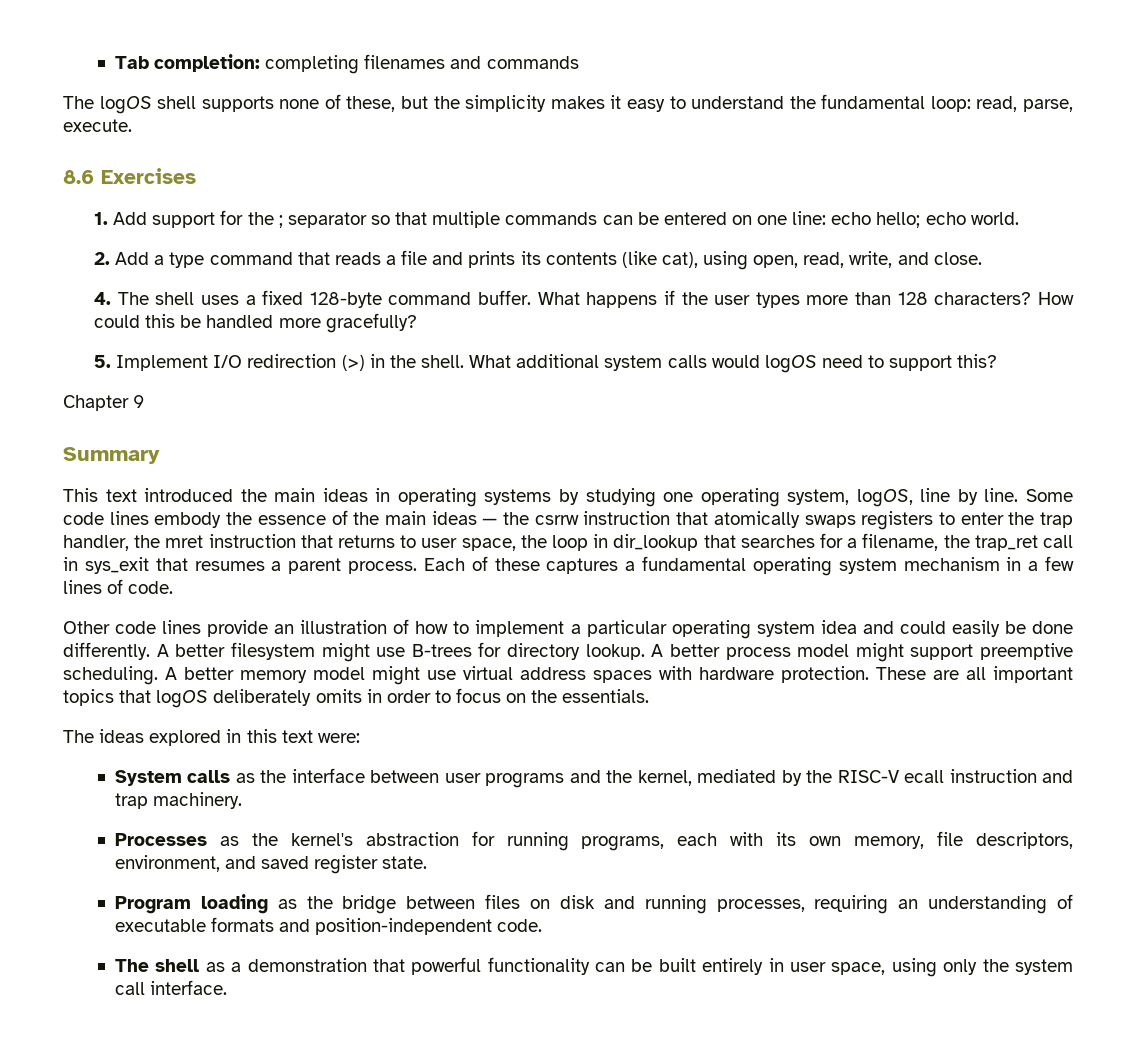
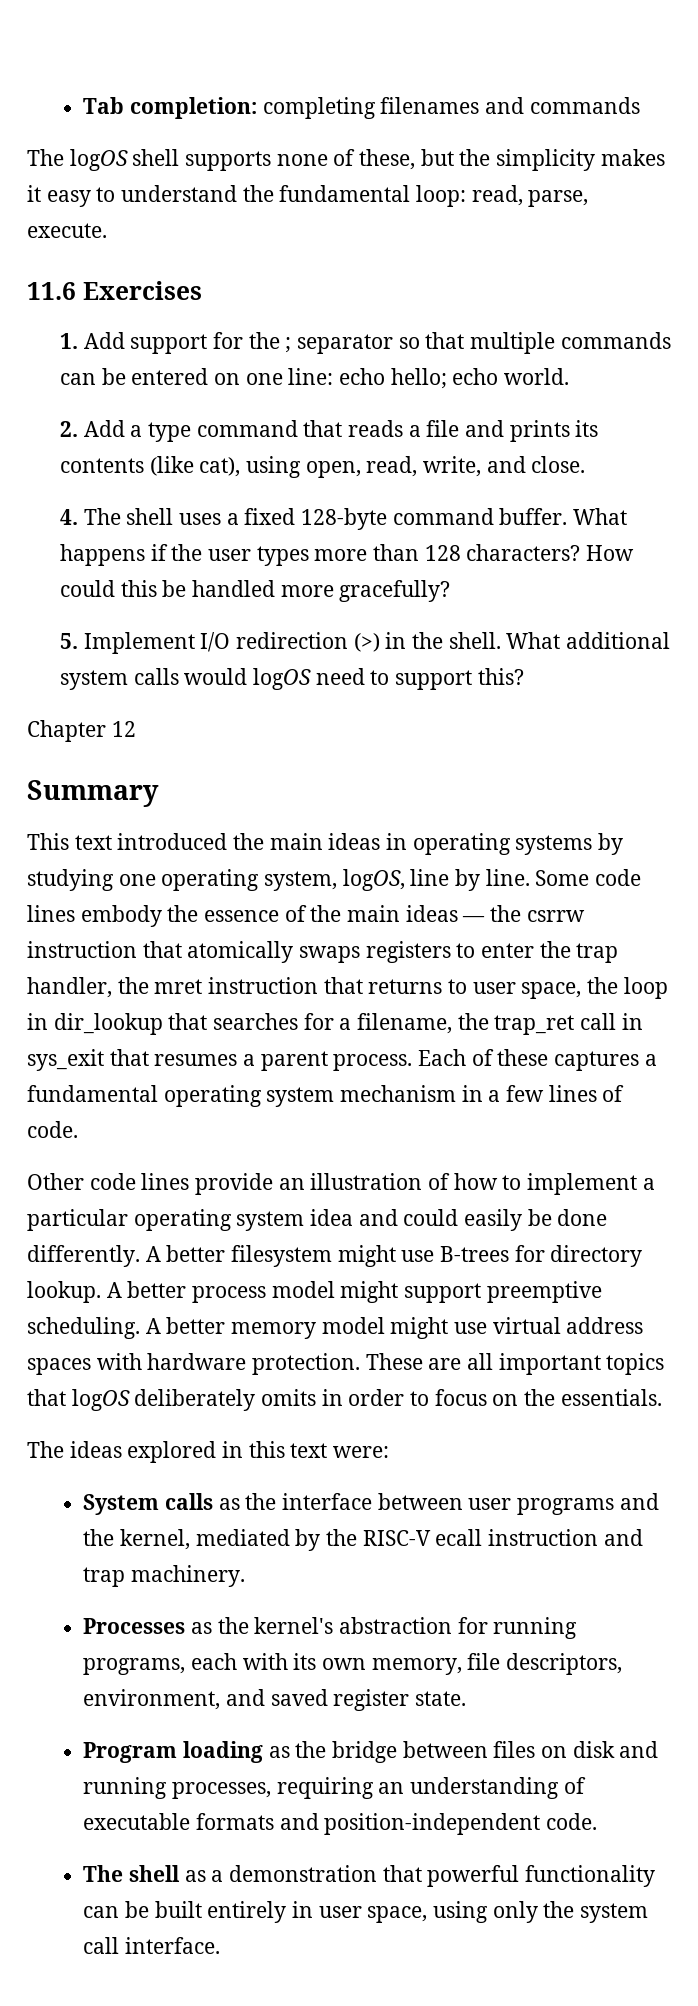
[63,170,94,184] 8.6 -> [27,282,76,300] 11.6
[133,395,145,408] 9 -> [111,721,136,737] 12

